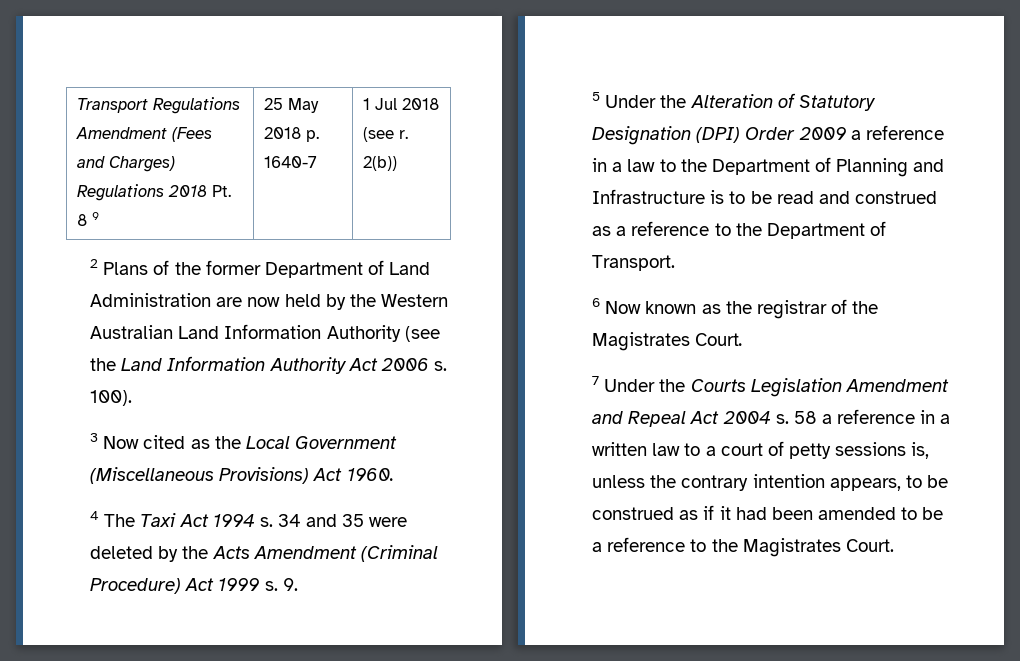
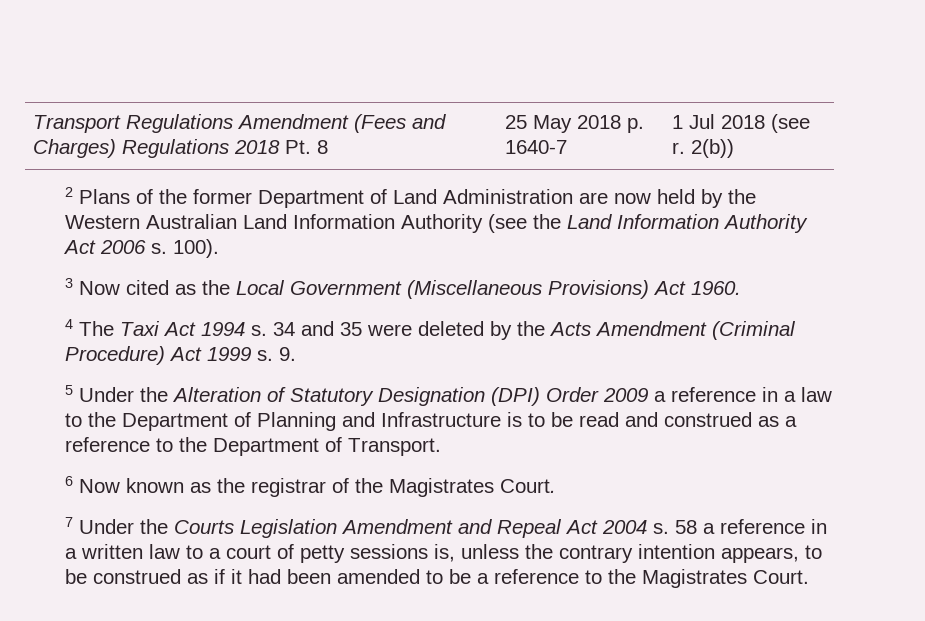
[92,212,100,220] 9 -> (329, 147) none

